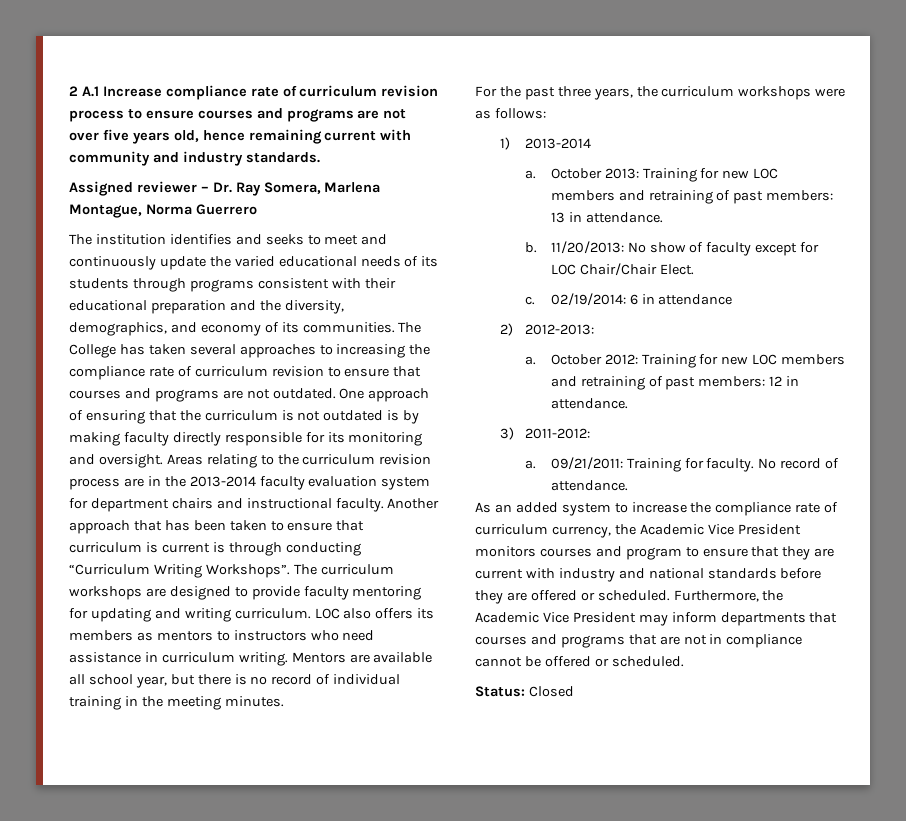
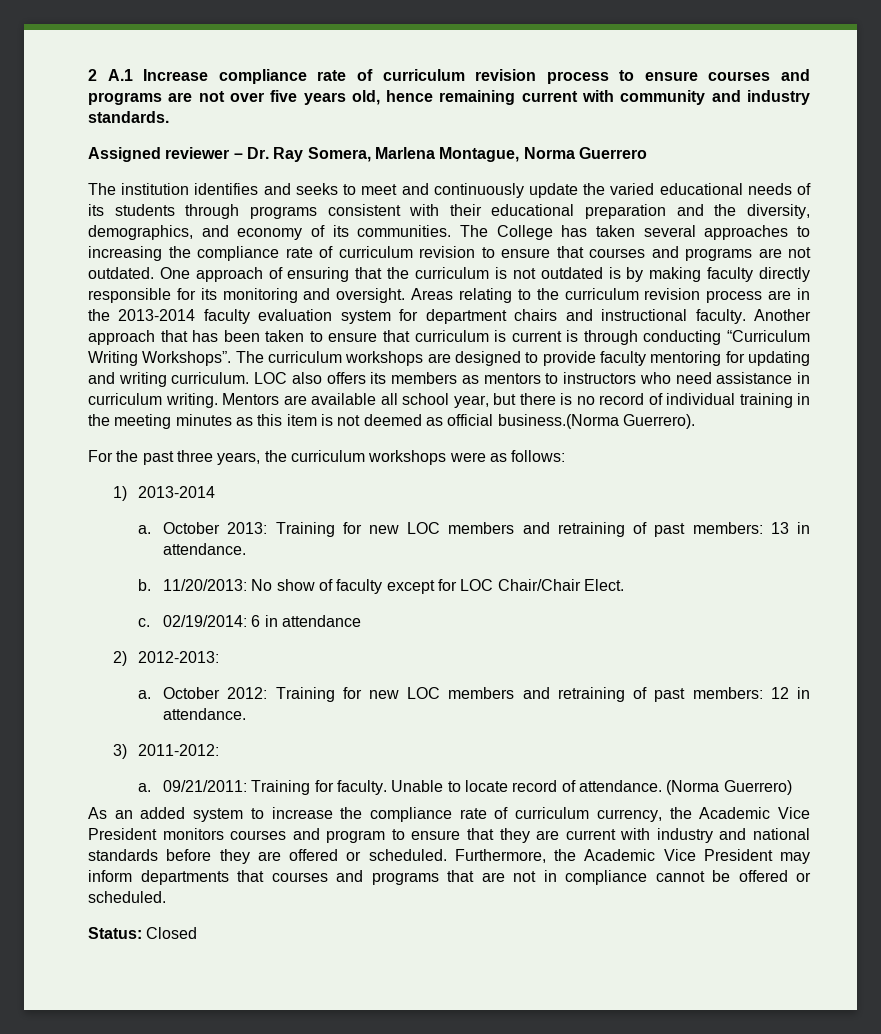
[224,696,284,707] minutes. -> [175,414,695,429] minutes as this item is not deemed as official business.(Norma Guerrero).
[758,458,777,469] No -> [391,780,509,792] Unable to locate
(628, 485) none -> [666,780,792,795] (Norma Guerrero)

